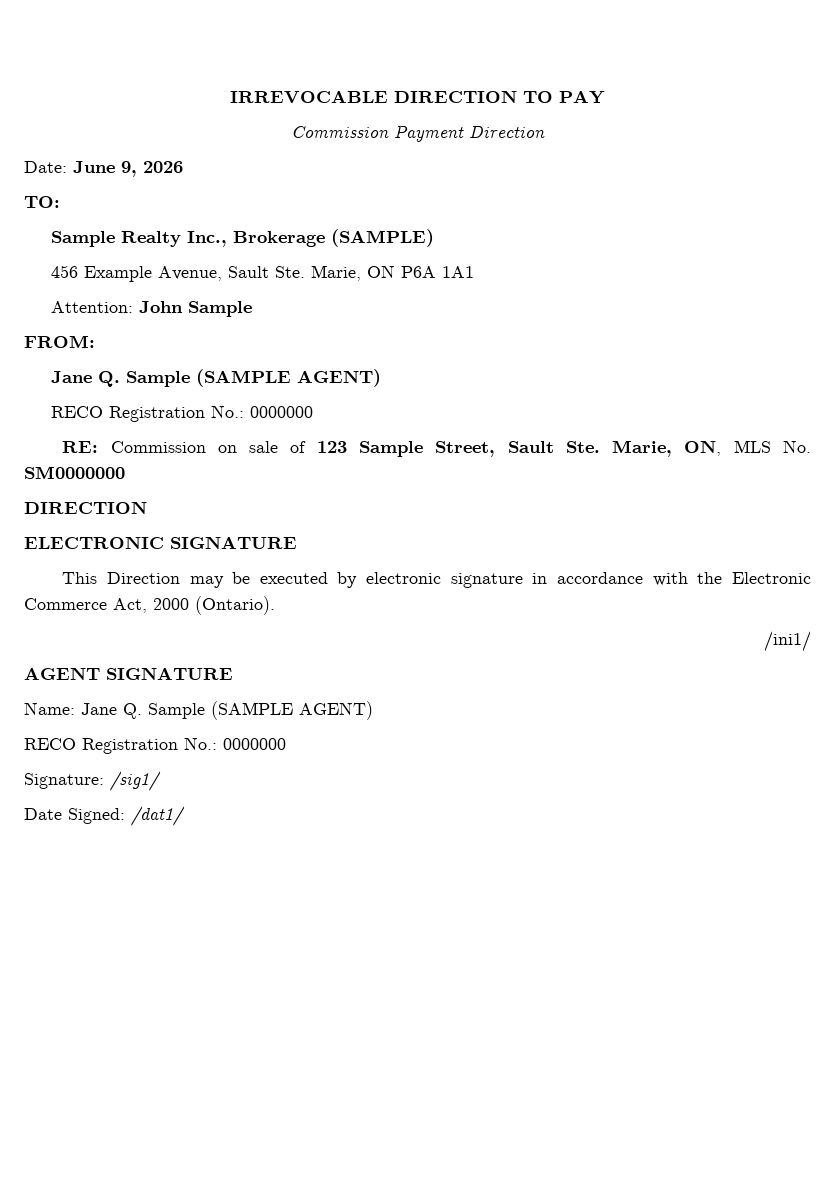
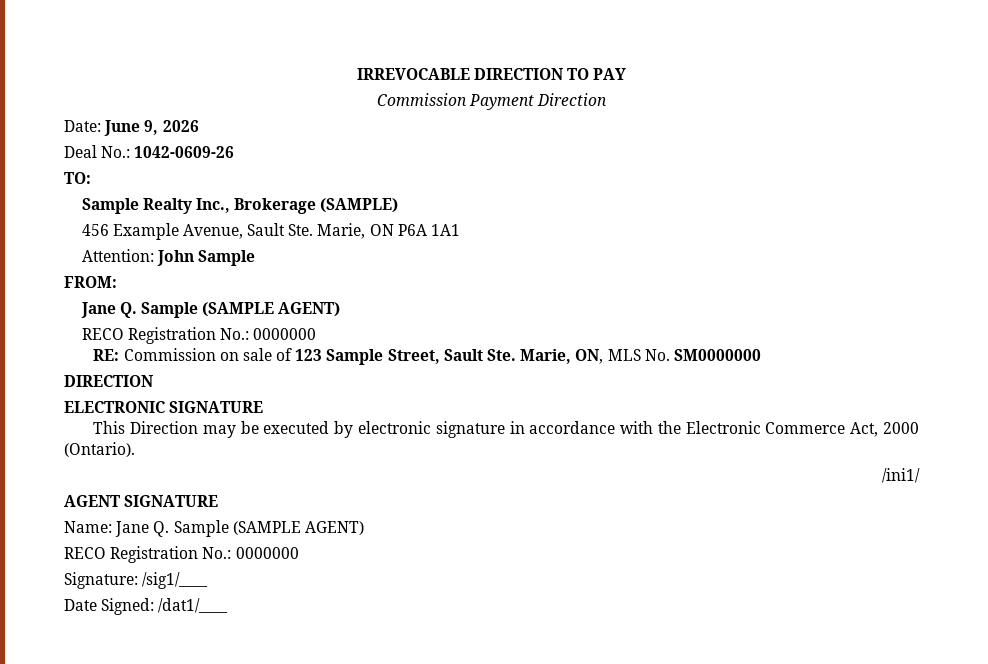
(183, 167) none -> [64,145,235,158] // Deal No.: 1042-0609-26
[110,771,161,791] /sig1/ -> [142,572,209,589] /sig1/____
[131,806,185,826] /dat1/ -> [158,598,229,613] /dat1/____

